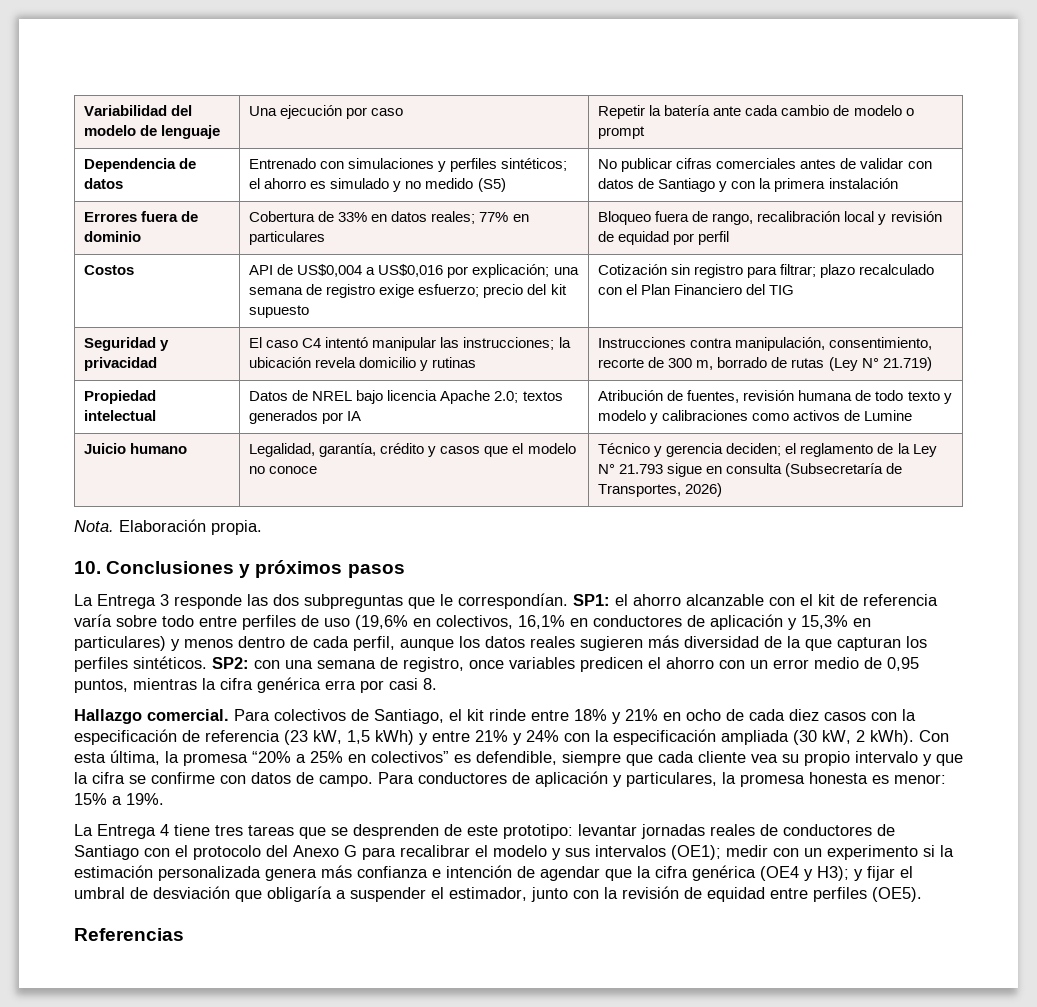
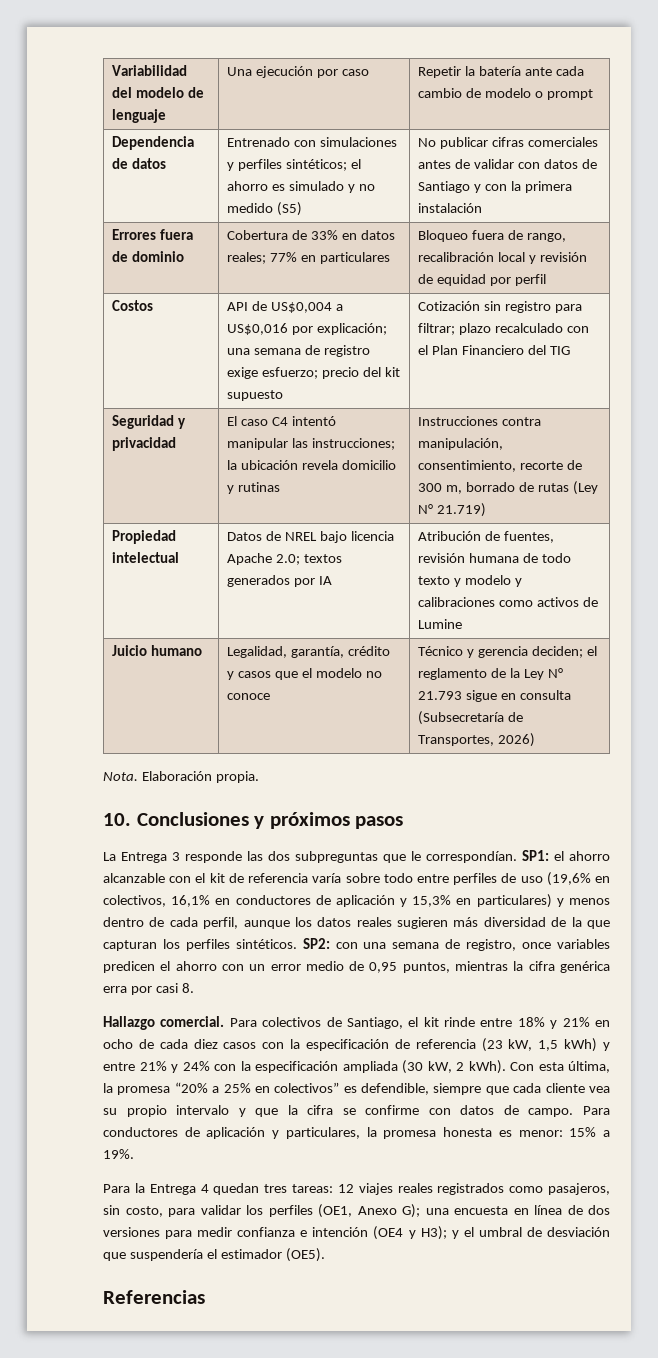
[74,824,895,839] [74,845,954,860] [74,865,756,881] La Entrega 4 tiene tres tareas que se desprenden de este prototipo: levantar jornadas reales de conductores de Santiago con el protocolo del Anexo G para recalibrar el modelo y sus intervalos (OE1); medir con un experimento si la estimación personalizada genera más confianza e intención de agendar que la cifra genérica -> [103,1183,610,1195] [103,1204,610,1218] [103,1227,369,1239] Para la Entrega 4 quedan tres tareas: 12 viajes reales registrados como pasajeros, sin costo, para validar los perfiles (OE1, Anexo G); una encuesta en línea de dos versiones para medir confianza e intención
[867,866,895,881] fijar -> (459, 1234) none
[267,886,867,902] obligaría a suspender el estimador, junto con la revisión de equidad entre perfiles -> [129,1249,282,1261] suspendería el estimador

